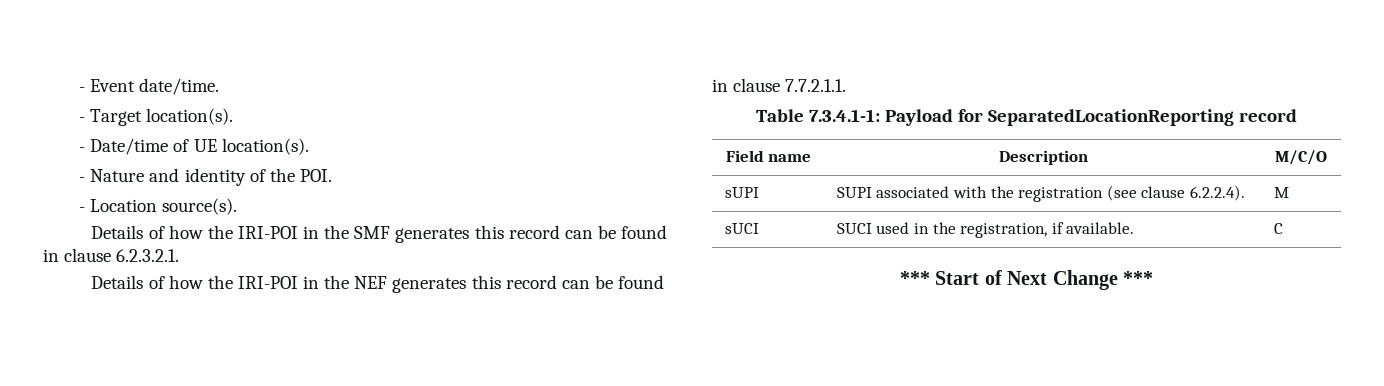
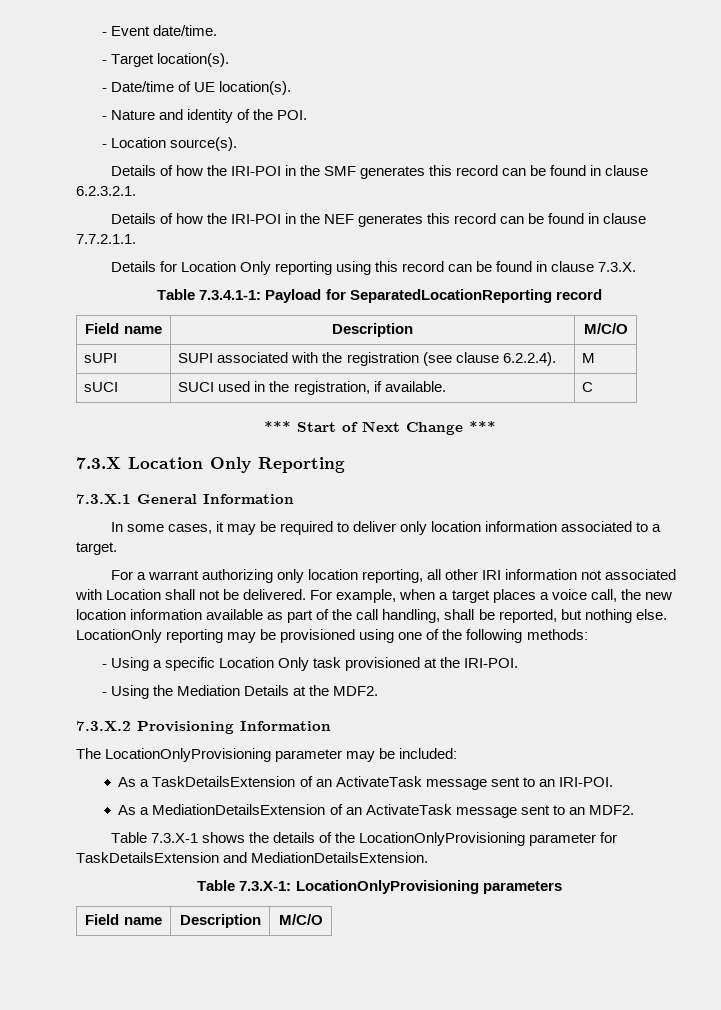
(847, 85) none -> [110,261,637,275] // Details for Location Only reporting using this record can be found in clause 7.3.X.
(1153, 278) none -> [76,457,345,473] [76,494,294,504] [110,521,662,535] [76,542,117,555] [110,569,677,583] [75,589,672,603] [76,609,667,623] [76,629,588,643] [101,657,519,671] [101,685,379,699] [76,721,331,734] [76,748,458,762] [118,776,613,790] [118,804,634,818] [110,832,618,846] [76,852,429,863] [197,880,562,894] [85,914,162,925] [179,914,261,928] [278,914,323,925] // 7.3.X Location Only Reporting // 7.3.X.1 General Information // In some cases, it may be required to deliver only location information associated to a target. // For a warrant authorizing only location reporting, all other IRI information not associated with Location shall not be delivered. For example, when a target places a voice call, the new location information available as part of the call handling, shall be reported, but nothing else. LocationOnly reporting may be provisioned using one of the following methods: // - Using a specific Location Only task provisioned at the IRI-POI. // - Using the Mediation Details at the MDF2. // 7.3.X.2 Provisioning Information // The LocationOnlyProvisioning parameter may be included: // As a TaskDetailsExtension of an ActivateTask message sent to an IRI-POI. // As a MediationDetailsExtension of an ActivateTask message sent to an MDF2. // Table 7.3.X-1 shows the details of the LocationOnlyProvisioning parameter for TaskDetailsExtension and MediationDetailsExtension. // Table 7.3.X-1: LocationOnlyProvisioning parameters // Field name | Description | M/C/O

